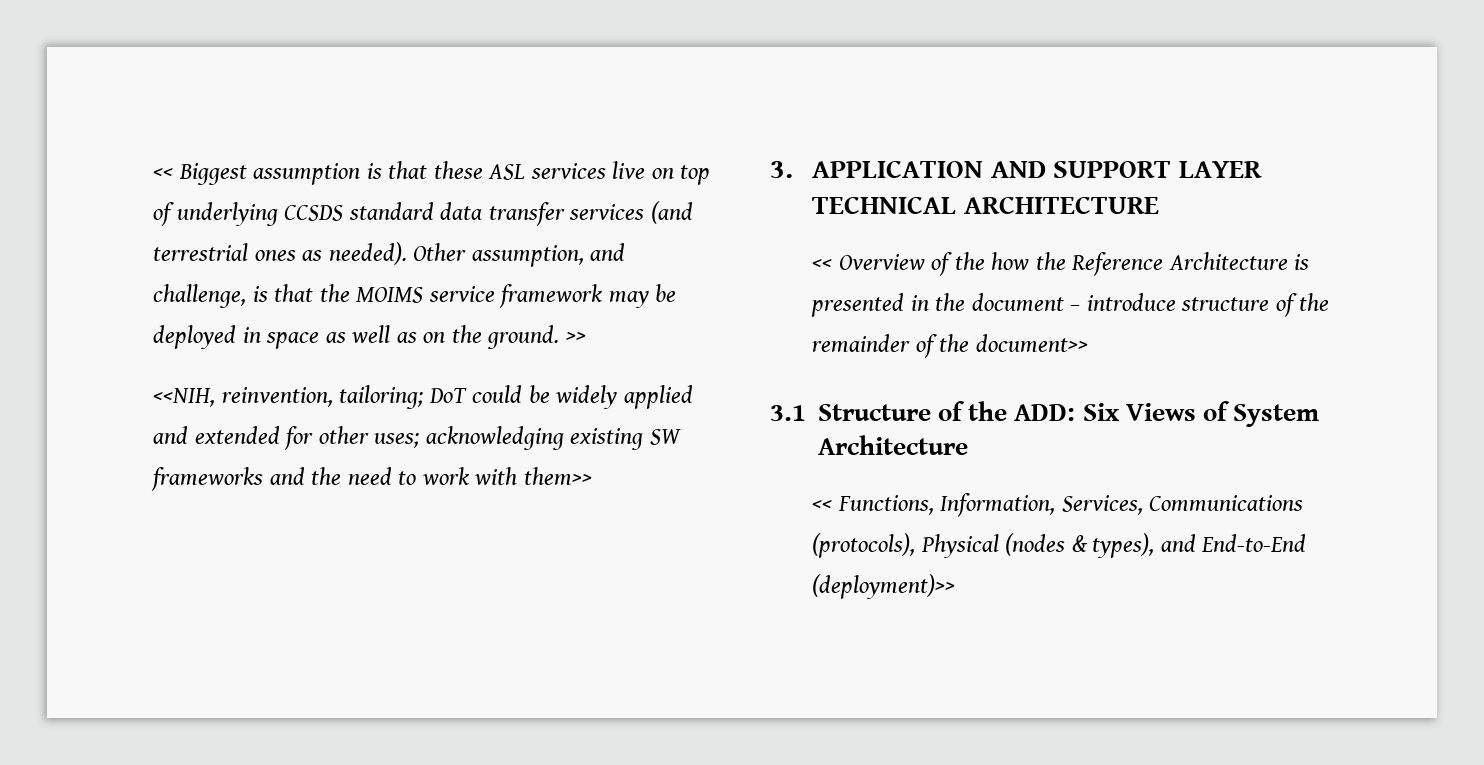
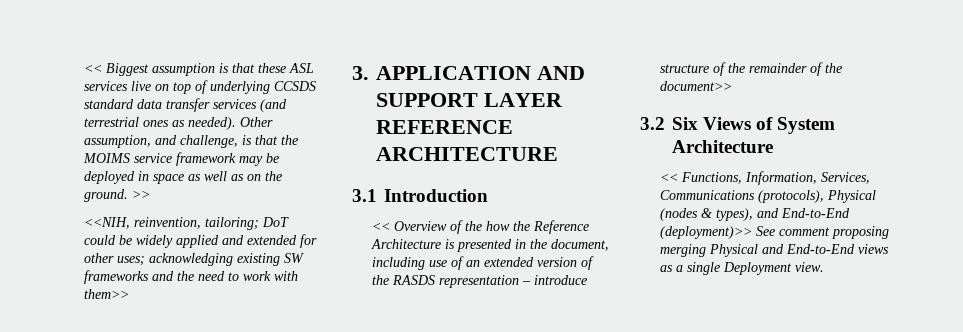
[812,196,957,214] TECHNICAL -> [376,120,513,134] REFERENCE
(1159, 205) none -> [352,189,488,202] // 3.1 Introduction
[971,293,1064,311] document -> [551,239,610,251] [372,256,595,270] [372,275,520,288] document, including use of an extended version of the RASDS representation
[770,401,1076,421] 3.1 Structure of the ADD: -> [640,117,665,130] 3.2
(956, 586) none -> [756,226,890,239] [660,244,890,257] [660,262,825,275] See comment proposing merging Physical and End-to-End views as a single Deployment view.

